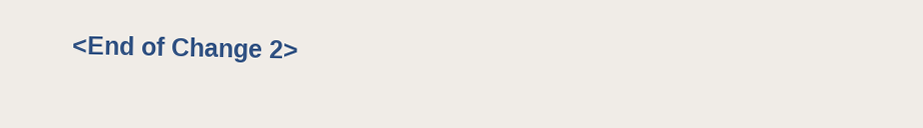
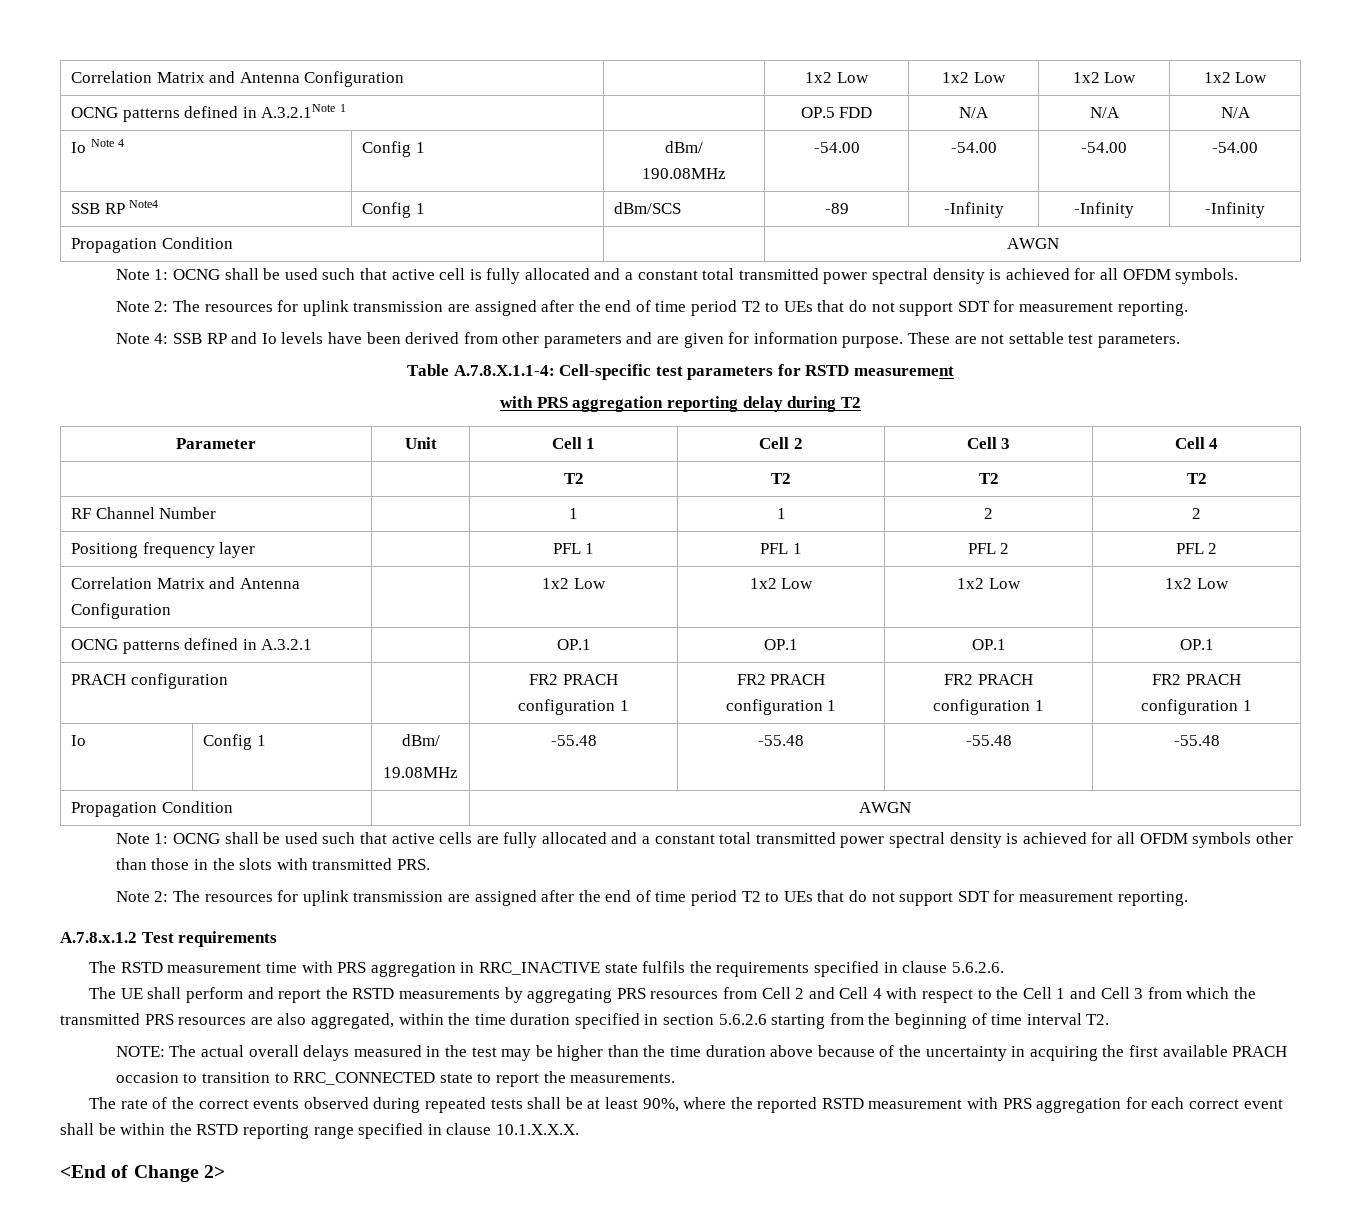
(72, 45) none -> [71,71,405,87] [805,72,869,83] [942,72,1006,83] [1072,72,1137,83] [1203,72,1268,83] [71,104,346,122] [800,107,873,118] [959,107,989,118] [1089,107,1120,118] [1220,107,1251,118] [71,139,125,153] [362,141,425,157] [664,141,703,153] [641,168,726,179] [813,142,860,153] [950,142,997,153] [1081,142,1127,153] [1212,142,1258,153] [71,200,159,214] [362,202,425,218] [614,202,682,214] [824,203,849,214] [943,202,1004,218] [1074,202,1134,218] [1205,202,1265,218] [71,237,233,253] [1006,238,1059,249] [115,268,1239,284] [115,300,1188,316] [115,332,1180,348] [406,364,955,380] [500,396,861,412] [176,438,256,449] [404,437,437,449] [551,437,596,449] [759,437,803,449] [966,437,1011,449] [1174,437,1219,449] [563,473,584,484] [770,473,791,484] [978,473,999,484] [1186,473,1207,484] [71,507,217,519] [569,508,578,519] [776,508,786,519] [983,508,993,519] [1192,508,1201,519] [71,542,256,558] [552,543,595,554] [760,543,802,554] [967,543,1010,554] [1175,543,1218,554] [71,577,300,589] [71,603,172,619] [542,578,606,589] [749,578,814,589] [957,578,1021,589] [1165,578,1229,589] [71,638,313,654] [556,639,591,650] [763,639,798,650] [971,639,1006,650] [1179,639,1214,650] [71,673,228,689] [529,674,618,685] [518,699,629,715] [736,674,826,685] [725,699,837,715] [944,674,1033,685] [933,699,1044,715] [1152,674,1241,685] [1141,699,1252,715] [71,735,87,746] [203,734,266,750] [401,734,440,746] [383,767,458,778] [550,735,597,746] [757,735,804,746] [965,735,1012,746] [1173,735,1220,746] [71,801,233,817] [858,802,911,813] [115,832,1293,848] [115,858,430,870] [115,890,1188,906] [60,931,278,947] [89,961,1004,977] [89,987,1256,1003] [60,1013,1110,1029] [115,1045,1288,1061] [115,1071,676,1087] [89,1097,1283,1113] [60,1123,579,1139] Correlation Matrix and Antenna Configuration | | 1x2 Low | 1x2 Low | 1x2 Low | 1x2 Low // OCNG patterns defined in A.3.2.1Note 1 | | OP.5 FDD | N/A | N/A | N/A // Io Note 4 | Config 1 | dBm/ // 190.08MHz | -54.00 | -54.00 | -54.00 | -54.00 // SSB RP Note4 | Config 1 | dBm/SCS | -89 | -Infinity | -Infinity | -Infinity // Propagation Condition | | AWGN // Note 1: OCNG shall be used such that active cell is fully allocated and a constant total transmitted power spectral density is achieved for all OFDM symbols. // Note 2: The resources for uplink transmission are assigned after the end of time period T2 to UEs that do not support SDT for measurement reporting. // Note 4: SSB RP and Io levels have been derived from other parameters and are given for information purpose. These are not settable test parameters. // Table A.7.8.X.1.1-4: Cell-specific test parameters for RSTD measurement // with PRS aggregation reporting delay during T2 // Parameter | Unit | Cell 1 | Cell 2 | Cell 3 | Cell 4 // | | T2 | T2 | T2 | T2 // RF Channel Number | | 1 | 1 | 2 | 2 // Positiong frequency layer | | PFL 1 | PFL 1 | PFL 2 | PFL 2 // Correlation Matrix and Antenna Configuration | | 1x2 Low | 1x2 Low | 1x2 Low | 1x2 Low // OCNG patterns defined in A.3.2.1 | | OP.1 | OP.1 | OP.1 | OP.1 // PRACH configuration | | FR2 PRACH configuration 1 | FR2 PRACH configuration 1 | FR2 PRACH configuration 1 | FR2 PRACH configuration 1 // Io | Config 1 | dBm/ // 19.08MHz | -55.48 | -55.48 | -55.48 | -55.48 // Propagation Condition | | AWGN // Note 1: OCNG shall be used such that active cells are fully allocated and a constant total transmitted power spectral density is achieved for all OFDM symbols other than those in the slots with transmitted PRS. // Note 2: The resources for uplink transmission are assigned after the end of time period T2 to UEs that do not support SDT for measurement reporting. // A.7.8.x.1.2 Test requirements // The RSTD measurement time with PRS aggregation in RRC_INACTIVE state fulfils the requirements specified in clause 5.6.2.6. // The UE shall perform and report the RSTD measurements by aggregating PRS resources from Cell 2 and Cell 4 with respect to the Cell 1 and Cell 3 from which the transmitted PRS resources are also aggregated, within the time duration specified in section 5.6.2.6 starting from the beginning of time interval T2. // NOTE: The actual overall delays measured in the test may be higher than the time duration above because of the uncertainty in acquiring the first available PRACH occasion to transition to RRC_CONNECTED state to report the measurements. // The rate of the correct events observed during repeated tests shall be at least 90%, where the reported RSTD measurement with PRS aggregation for each correct event shall be within the RSTD reporting range specified in clause 10.1.X.X.X. //

